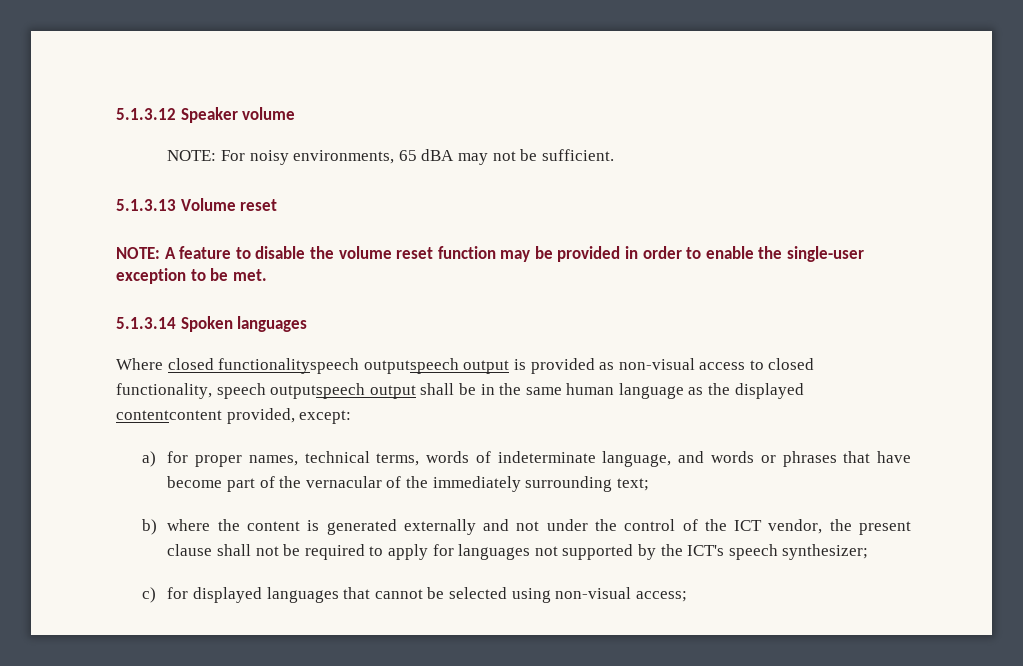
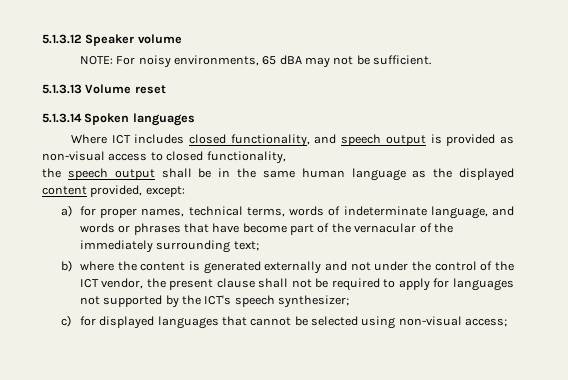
[116,246,865,262] [116,268,267,284] [116,316,308,332] [116,358,459,374] NOTE: A feature to disable the volume reset function may be provided in order to enable the single-user exception to be met. // 5.1.3.14 Spoken languages // Where closed functionalityspeech outputspeech -> [42,113,195,126] [70,134,382,147] 5.1.3.14 Spoken languages // Where ICT includes closed functionality, and speech
[216,383,366,399] speech outputspeech -> [42,168,108,180] // the speech
[116,410,222,420] contentcontent -> [42,186,87,195] content

